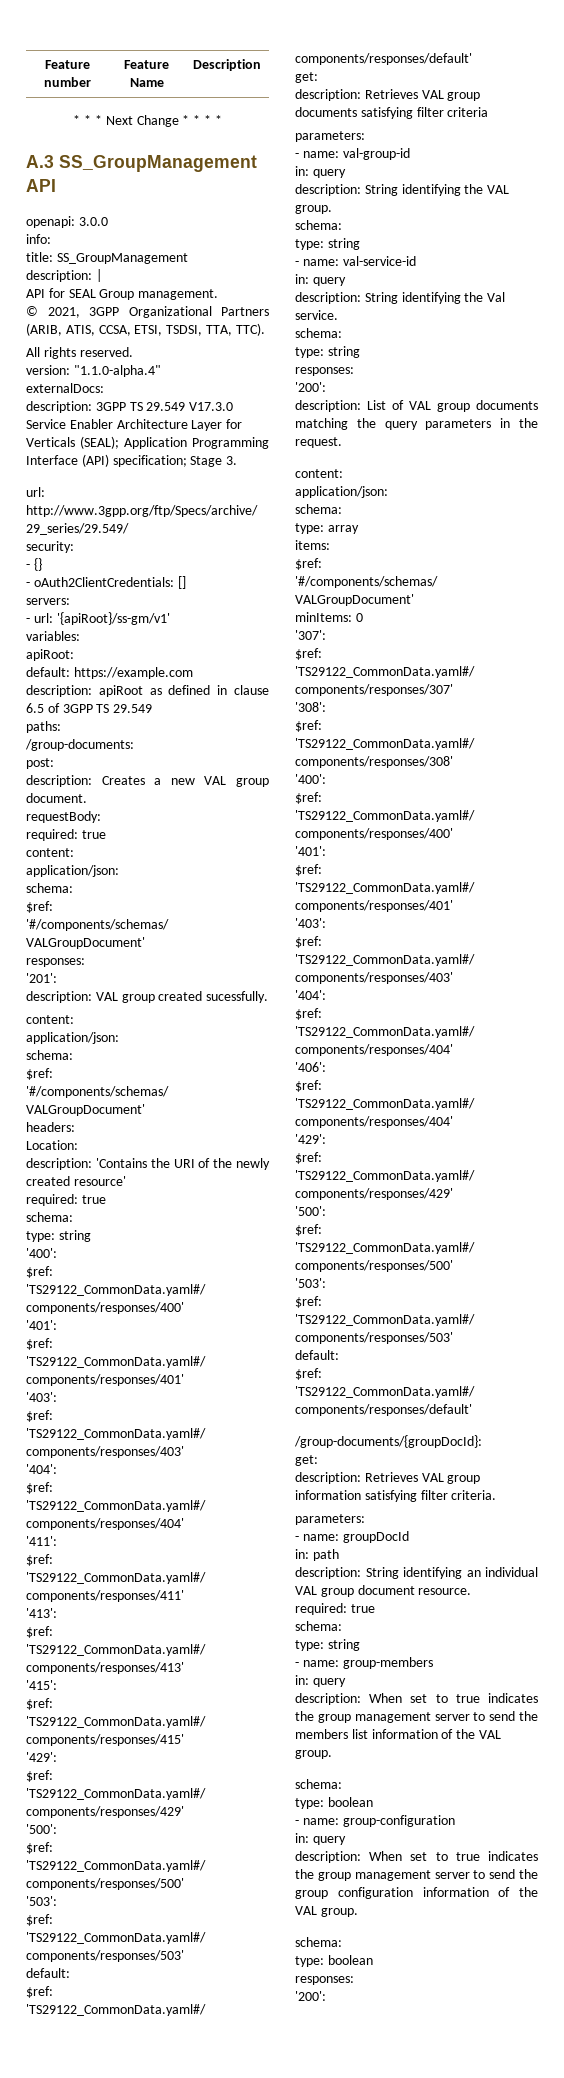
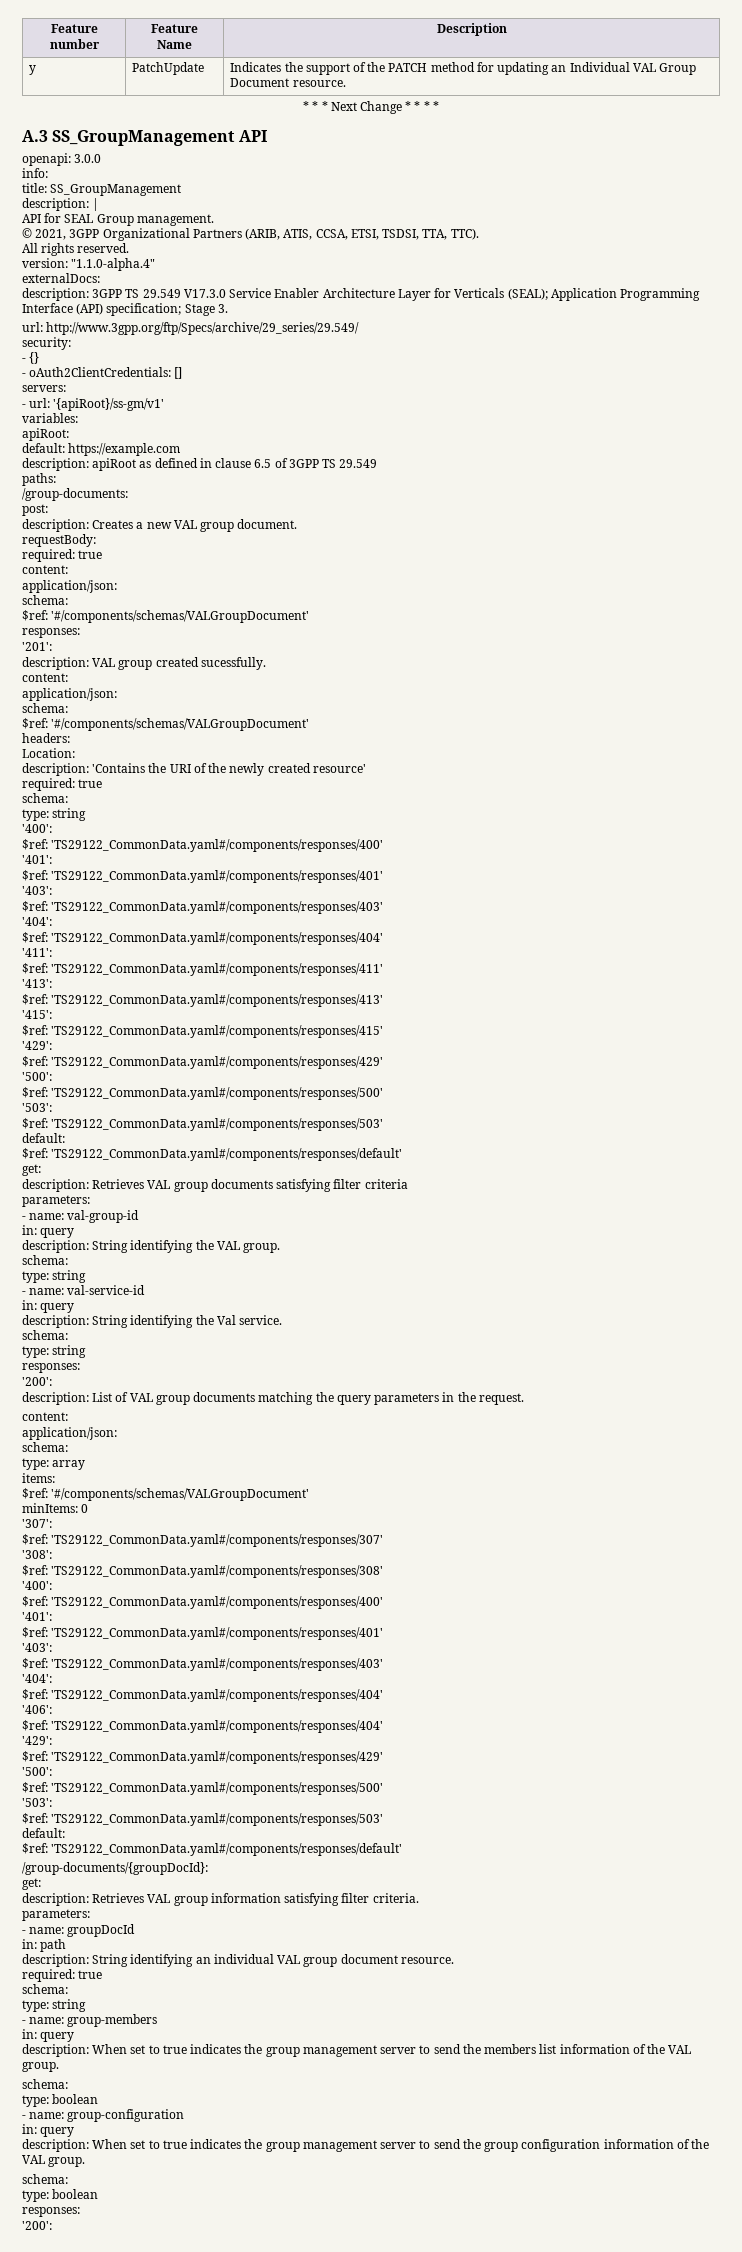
(261, 65) none -> [29,65,37,75] [132,62,205,75] [230,62,697,75] [230,78,346,87] // y | PatchUpdate | Indicates the support of the PATCH method for updating an Individual VAL Group Document resource.

